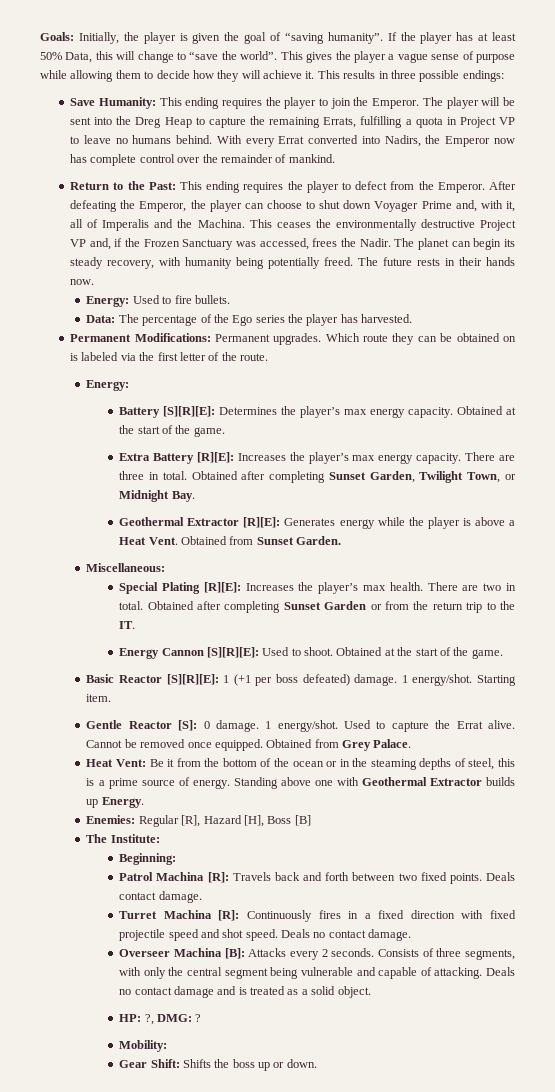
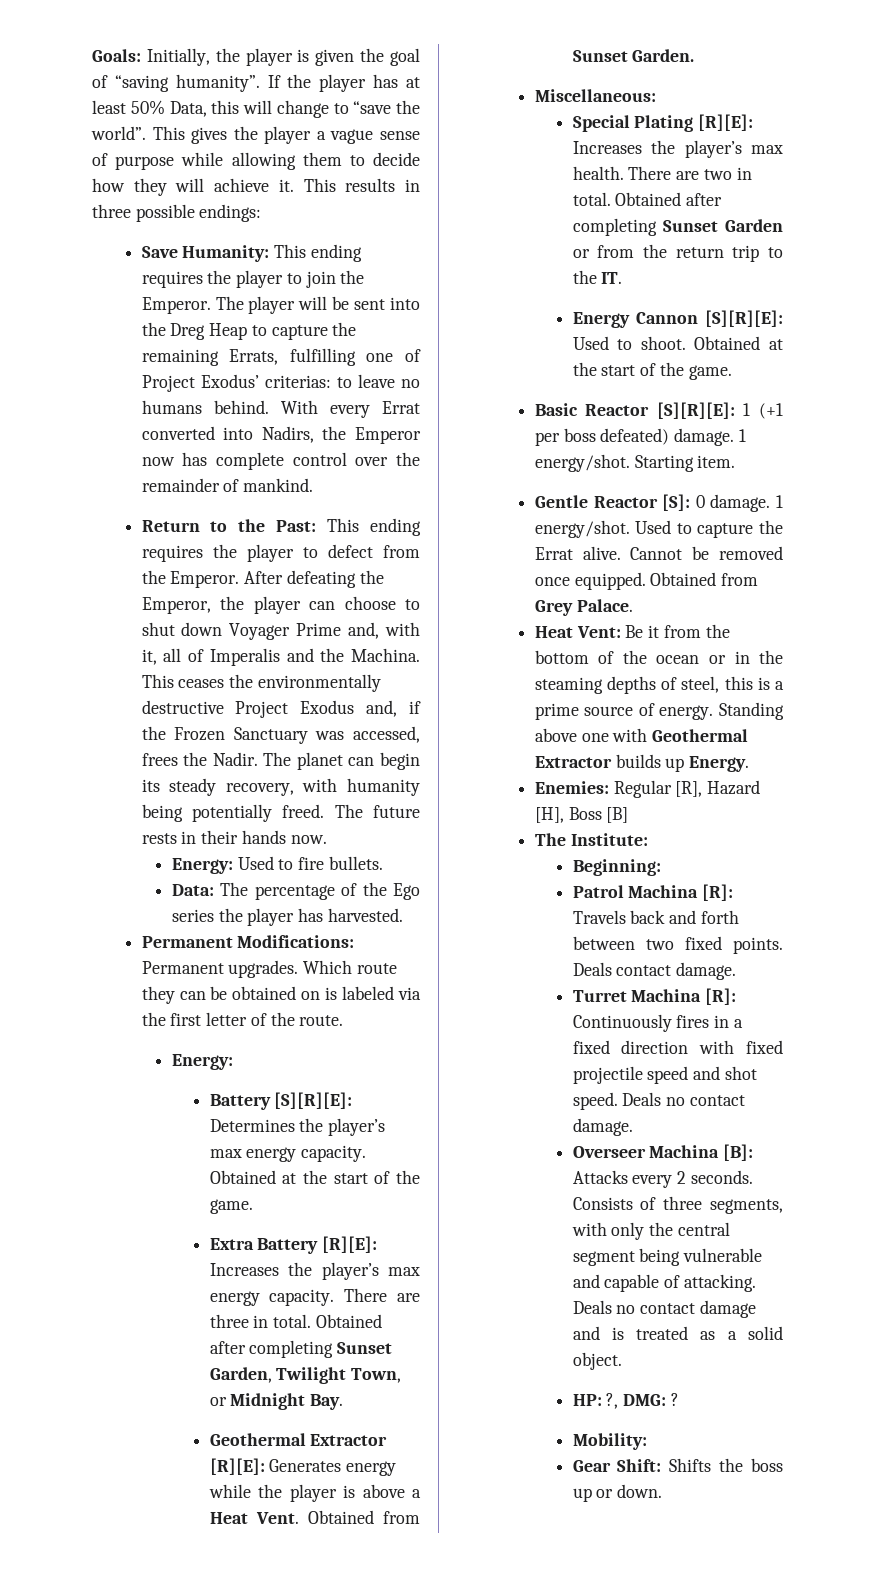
[405,117,515,128] a quota in Project VP -> [366,349,422,362] [141,374,331,392] one of Project Exodus’ criterias:
[70,239,87,247] VP -> [300,700,355,714] Exodus

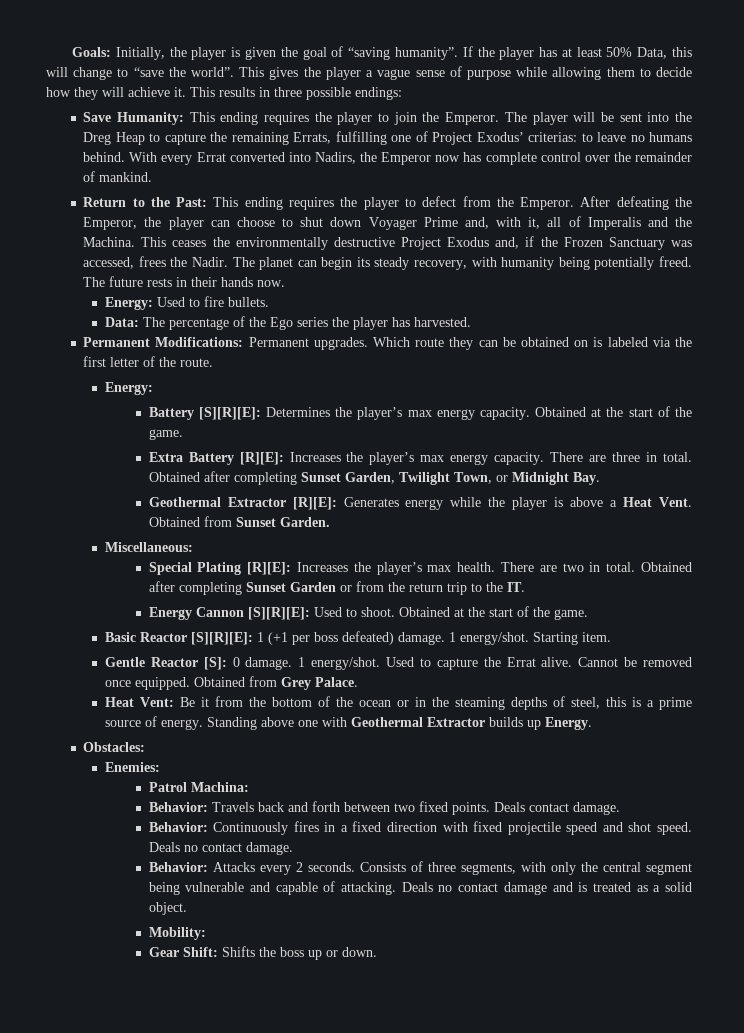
(750, 764) none -> [83,742,146,752] // Obstacles:
[613,780,761,798] [534,807,629,823] [534,833,648,846] [572,859,661,876] Regular [R], Hazard [H], Boss [B] // The Institute: // Beginning: -> (161, 767) none
[628,884,734,901] Machina [R]: -> [190,782,249,792] [148,802,208,812] Machina: // Behavior:
[572,988,737,1005] Turret Machina [R]: -> [148,822,208,832] Behavior:
[572,1144,754,1161] Overseer Machina [B]: -> [148,862,208,872] Behavior:
[572,1393,679,1409] // HP: ?, DMG: ? -> (187, 908) none

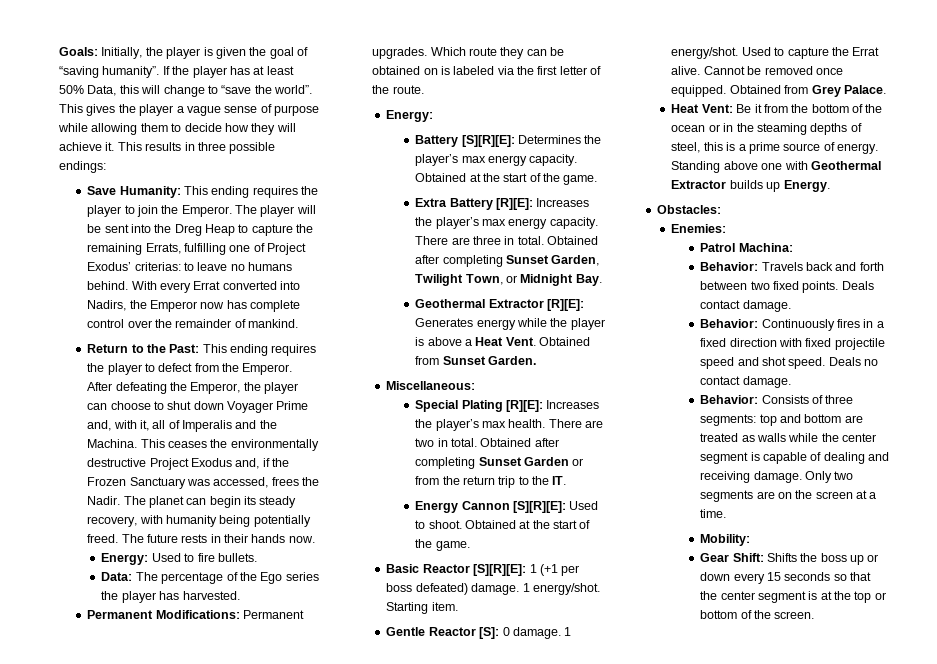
[212,861,693,875] [148,881,693,895] [148,902,187,915] Attacks every 2 seconds. Consists of three segments, with only the central segment being vulnerable and capable of attacking. Deals no contact damage and is treated as a solid object. -> [761,395,854,404] [700,414,863,426] [700,433,877,442] [700,452,890,464] [700,471,854,483] [700,490,877,502] [700,509,727,518] Consists of three segments: top and bottom are treated as walls while the center segment is capable of dealing and receiving damage. Only two segments are on the screen at a time.
[341,947,377,957] down. -> [700,572,872,584] [700,591,886,603] [700,610,815,619] down every 15 seconds so that the center segment is at the top or bottom of the screen.

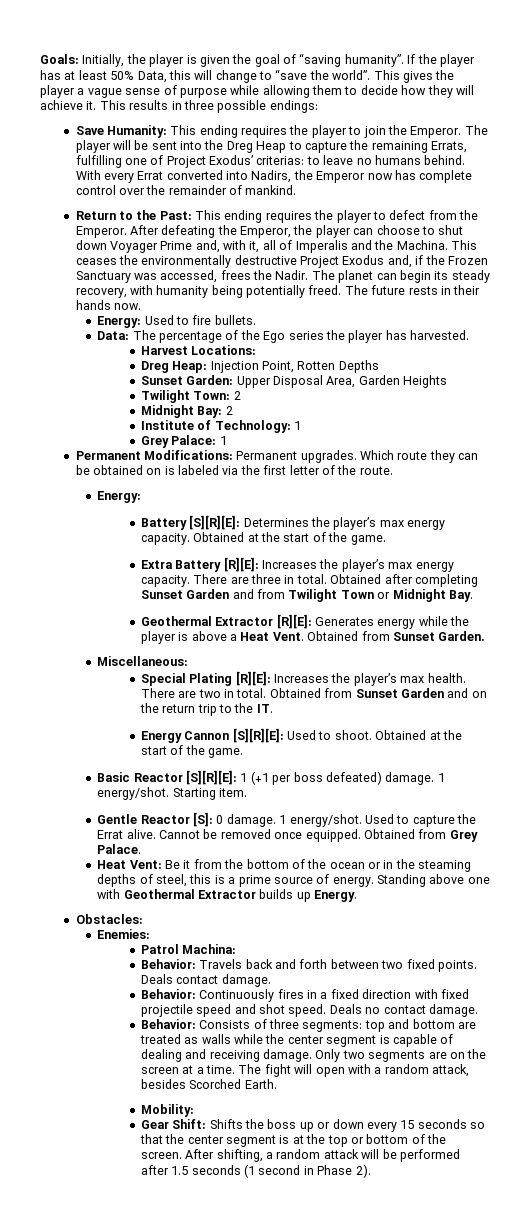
(240, 595) none -> [140,345,257,355] [140,360,379,373] [140,375,448,388] [140,390,241,403] [140,405,233,418] [140,420,301,433] [140,435,227,448] // Harvest Locations: // Dreg Heap: Injection Point, Rotten Depths // Sunset Garden: Upper Disposal Area, Garden Heights // Twilight Town: 2 // Midnight Bay: 2 // Institute of Technology: 1 // Grey Palace: 1
[551,255,600,266] [415,274,503,286] Garden, Twilight Town, -> [186,589,374,602] Garden and from Twilight Town
[534,438,559,447] [415,457,584,469] [415,476,440,485] after completing Sunset Garden or from -> [324,688,487,698] from Sunset Garden and on
(727, 513) none -> [238,1064,469,1077] [140,1079,277,1089] The fight will open with a random attack, besides Scorched Earth.
(815, 615) none -> [185,1149,460,1162] [140,1164,371,1178] After shifting, a random attack will be performed after 1.5 seconds (1 second in Phase 2).

